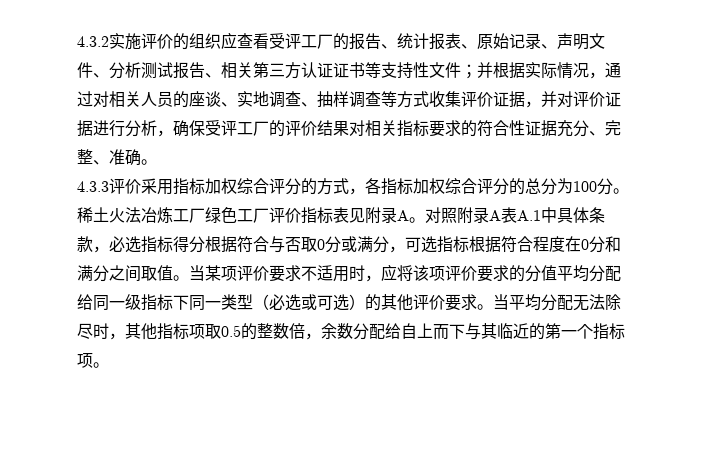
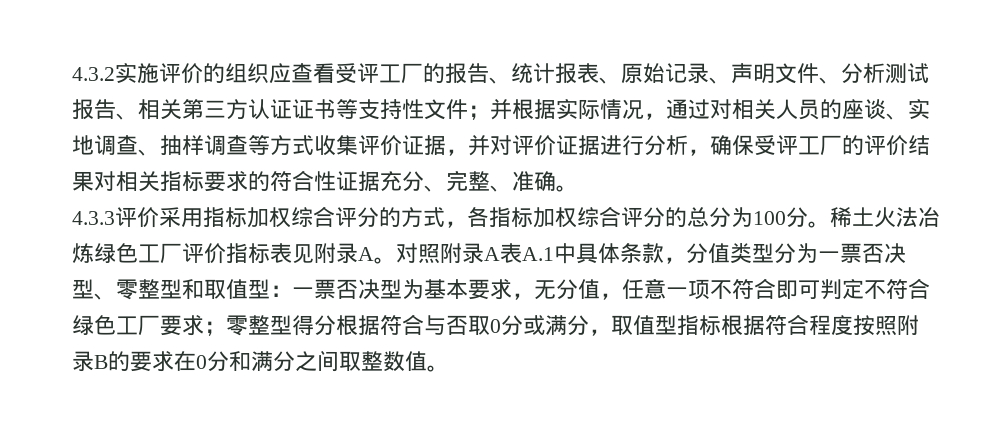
[173,208,205,223] 工厂 -> (94, 253) none
[109,236,173,253] 必选指标 -> [686,243,906,263] [72,278,930,300] [72,315,292,336] 分值类型分为一票否决型、零整型和取值型：一票否决型为基本要求，无分值，任意一项不符合即可判定不符合绿色工厂要求；零整型
[405,236,437,253] 可选 -> [611,315,677,335] 取值型
(565, 244) none -> [853,315,919,336] [72,351,174,372] 按照附录B的要求
[157,264,621,282] [77,294,621,311] [77,323,625,340] [77,353,93,368] 值。当某项评价要求不适用时，应将该项评价要求的分值平均分配给同一级指标下同一类型（必选或可选）的其他评价要求。当平均分配无法除尽时，其他指标项取0.5的整数倍，余数分配给自上而下与其临近的第一个指标项 -> [361,351,427,372] 整数值

